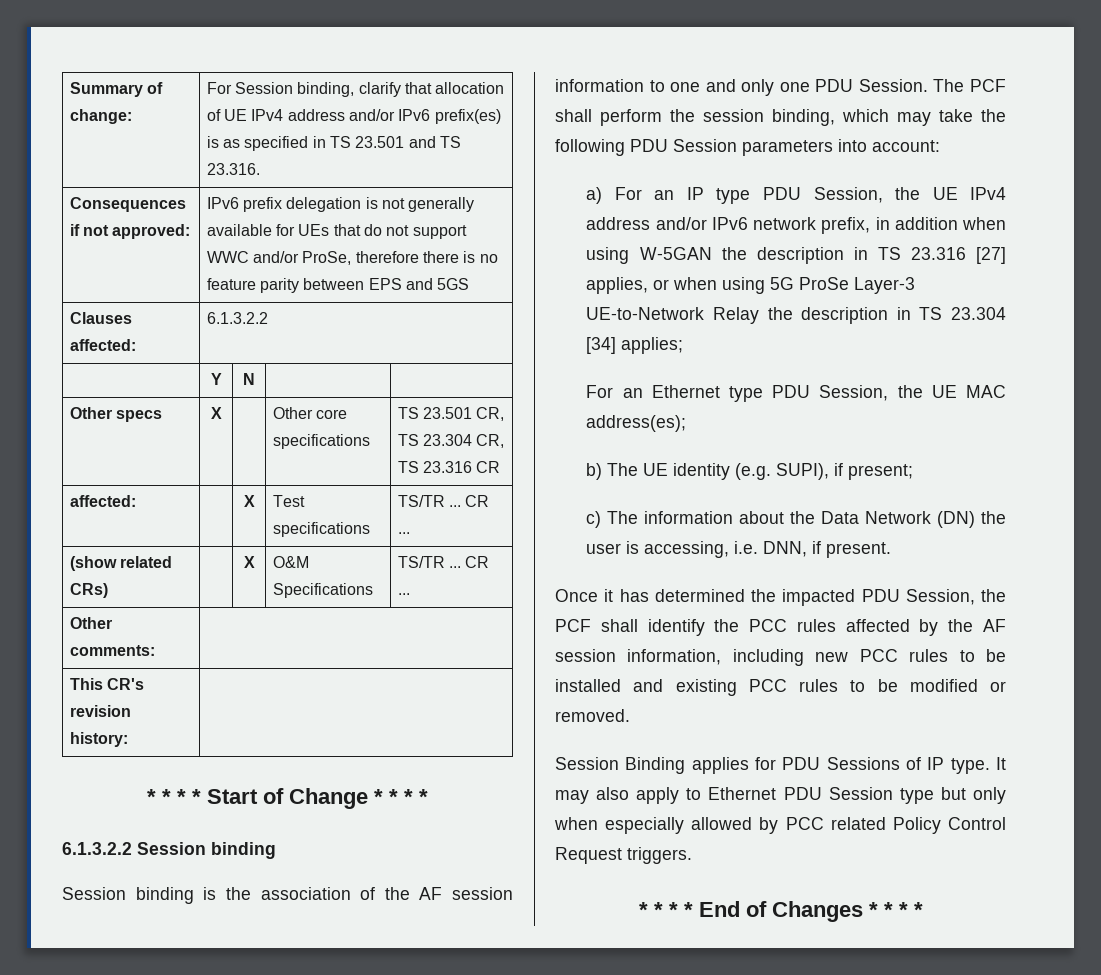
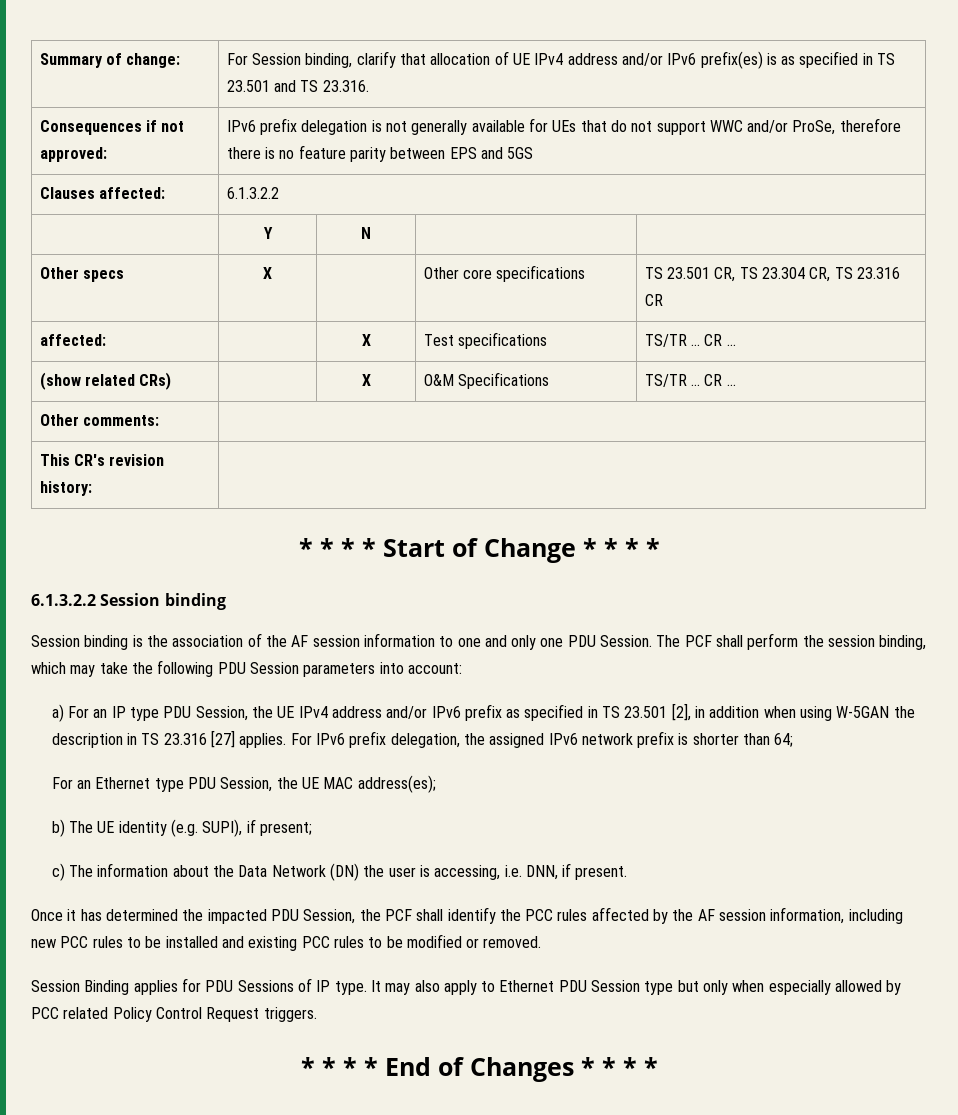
[753,217,871,234] network prefix, -> [464,703,691,721] prefix as specified in TS 23.501 [2],
[586,277,916,294] [586,307,1006,324] [586,337,684,354] applies, or when using 5G ProSe Layer-3 UE-to-Network Relay the description in TS 23.304 [34] applies; -> [239,731,794,748] applies. For IPv6 prefix delegation, the assigned IPv6 network prefix is shorter than 64;

